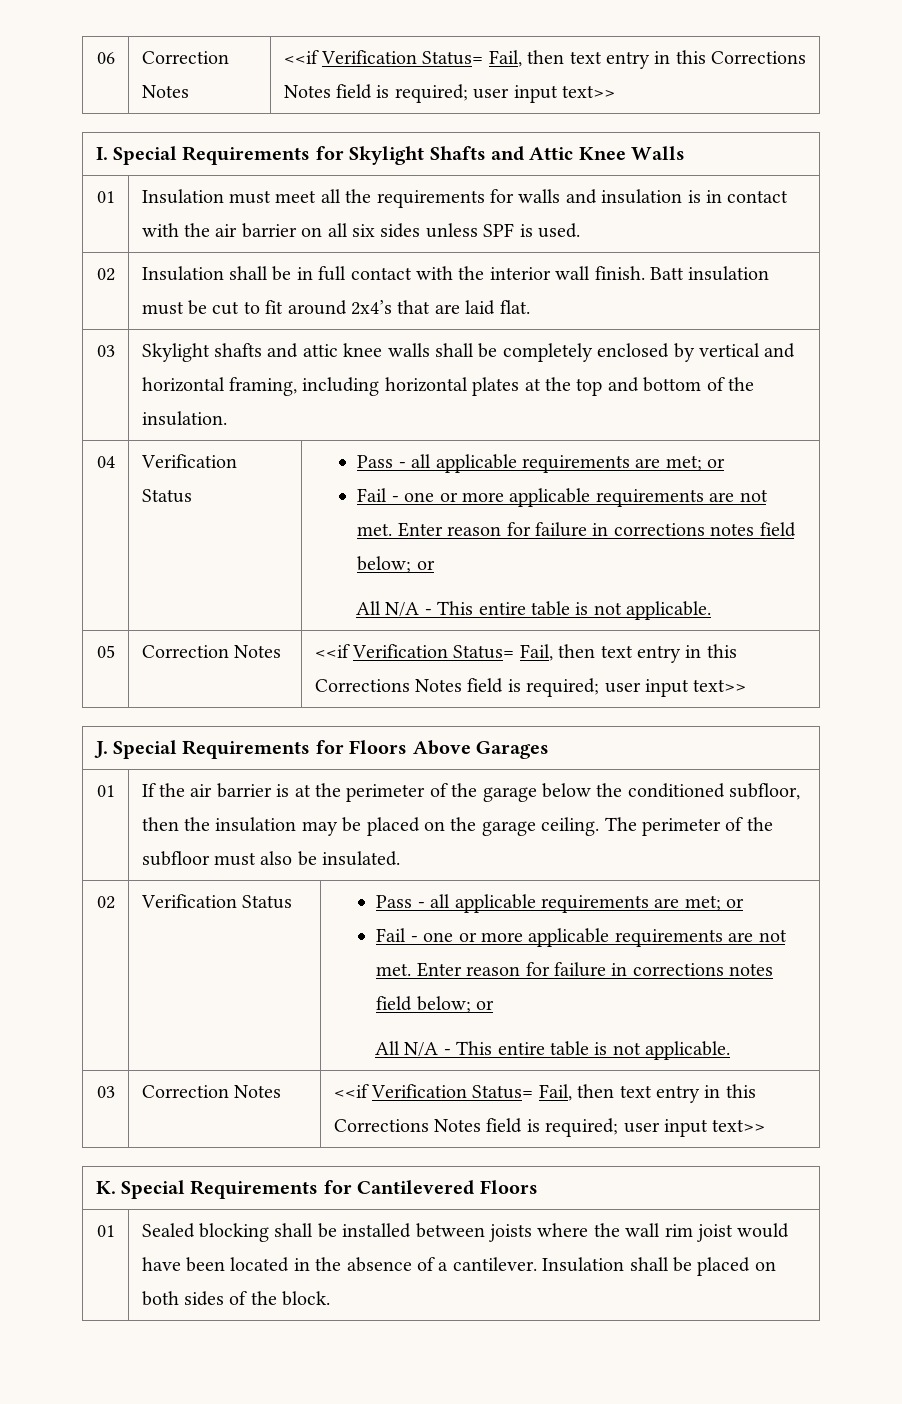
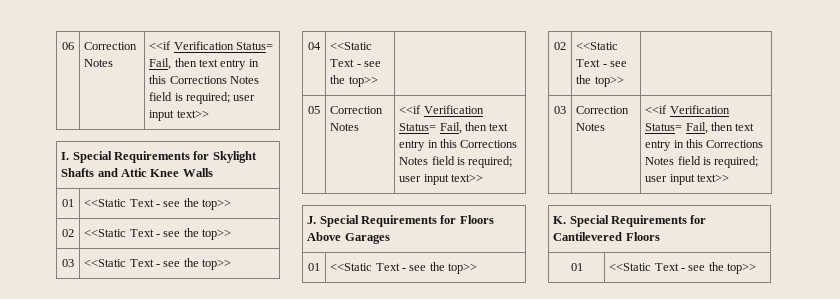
[141,189,789,208] [141,223,581,238] [96,268,115,281] [141,266,770,281] [141,300,530,315] [96,345,115,357] [141,343,796,362] [141,377,755,396] [141,411,227,426] [96,456,115,468] [140,454,237,468] [141,489,192,503] [357,454,726,473] [357,488,768,507] [357,522,796,537] [357,556,435,573] [355,601,712,620] Insulation must meet all the requirements for walls and insulation is in contact with the air barrier on all six sides unless SPF is used. // 02 | Insulation shall be in full contact with the interior wall finish. Batt insulation must be cut to fit around 2x4’s that are laid flat. // 03 | Skylight shafts and attic knee walls shall be completely enclosed by vertical and horizontal framing, including horizontal plates at the top and bottom of the insulation. // 04 | Verification Status | Pass - all applicable requirements are met; or // Fail - one or more applicable requirements are not met. Enter reason for failure in corrections notes field below; or // All N/A - This entire table is not applicable. -> [84,198,232,210] [62,229,74,237] [84,228,232,240] [62,259,74,267] [84,258,232,270] [308,42,321,50] [330,42,373,50] [330,59,381,67] [330,75,378,87] <<Static Text - see the top>> // 02 | <<Static Text - see the top>> // 03 | <<Static Text - see the top>> // 04 | <<Static Text - see the top>> |
[141,783,801,802] [141,817,773,836] [141,851,401,866] [96,896,115,909] [140,894,293,909] [376,894,745,913] [376,928,787,947] [376,962,774,977] [376,996,495,1013] [374,1041,731,1060] If the air barrier is at the perimeter of the garage below the conditioned subfloor, then the insulation may be placed on the garage ceiling. The perimeter of the subfloor must also be insulated. // 02 | Verification Status | Pass - all applicable requirements are met; or // Fail - one or more applicable requirements are not met. Enter reason for failure in corrections notes field below; or // All N/A - This entire table is not applicable. -> [330,262,478,274] [554,42,566,50] [576,42,619,50] [576,59,627,67] [576,75,624,87] <<Static Text - see the top>> // 02 | <<Static Text - see the top>> |
[141,1223,790,1242] [141,1257,776,1276] [141,1291,331,1306] Sealed blocking shall be installed between joists where the wall rim joist would have been located in the absence of a cantilever. Insulation shall be placed on both sides of the block. -> [609,262,757,274] <<Static Text - see the top>>

